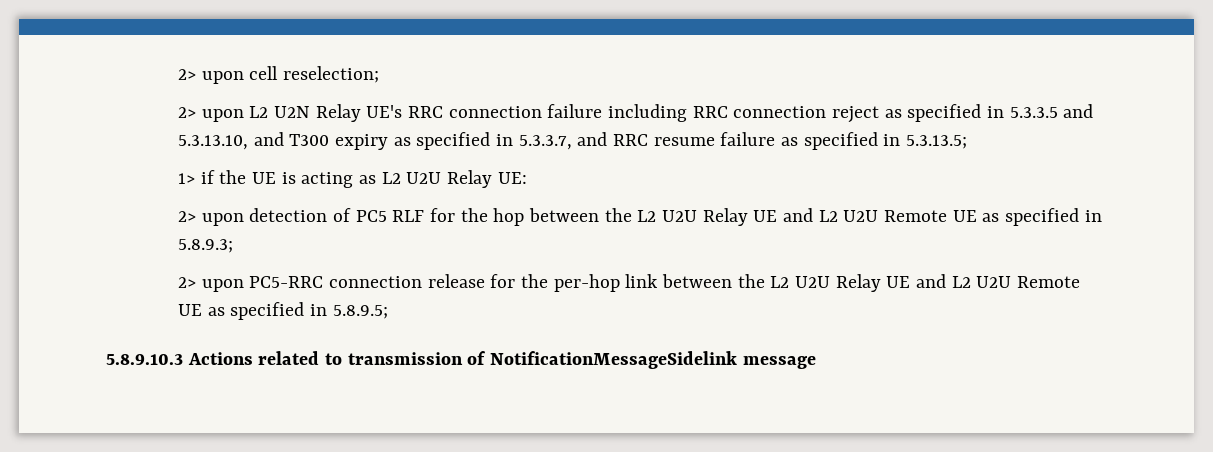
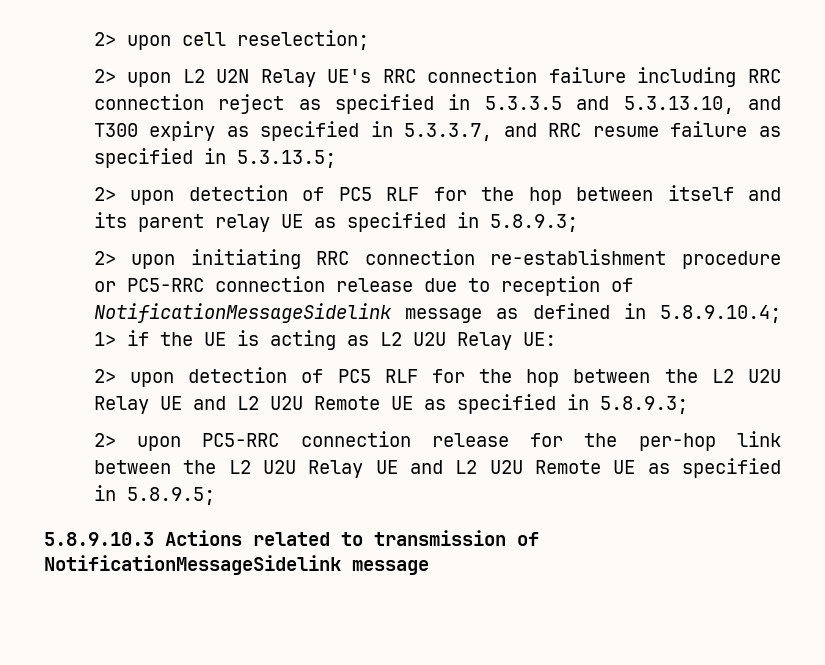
(967, 142) none -> [93,185,781,205] [93,212,578,232] [93,249,781,269] [93,276,633,296] [93,303,781,323] 2> upon detection of PC5 RLF for the hop between itself and its parent relay UE as specified in 5.8.9.3; // 2> upon initiating RRC connection re-establishment procedure or PC5-RRC connection release due to reception of NotificationMessageSidelink message as defined in 5.8.9.10.4;

